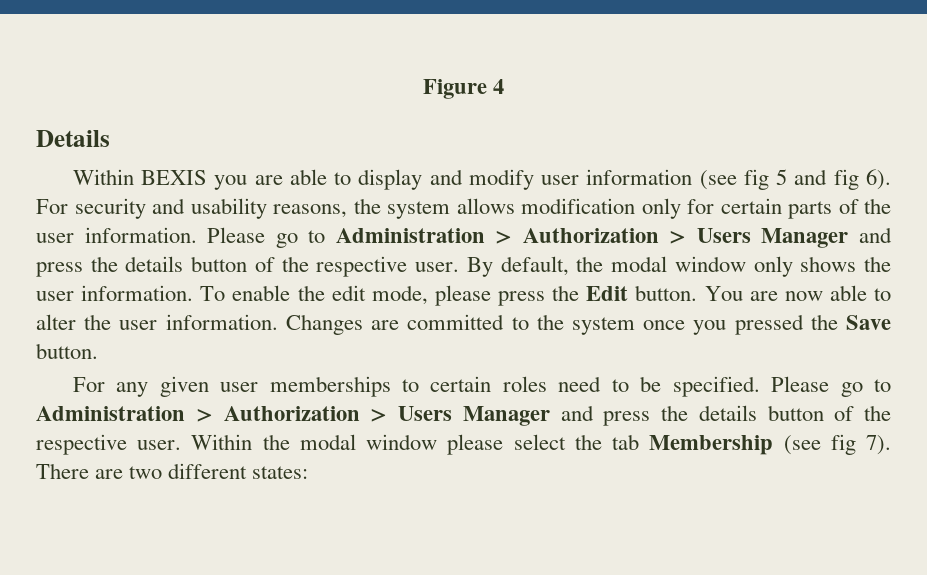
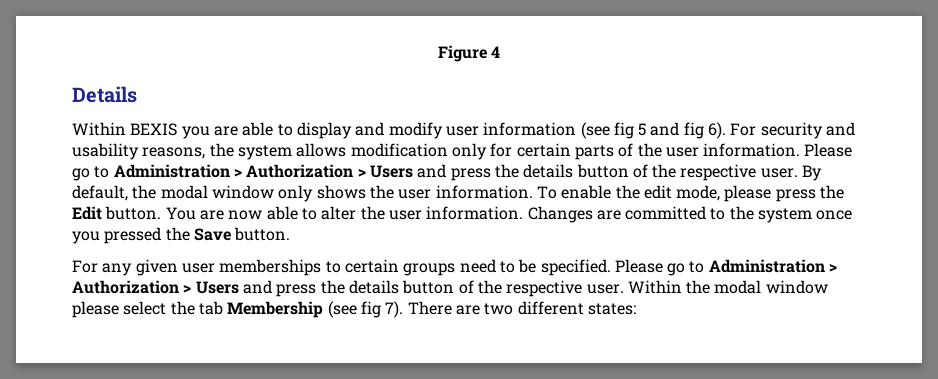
[761,228,849,248] Manager -> (413, 171) none
[502,376,547,392] roles -> [403,263,456,276] groups
[462,406,550,426] Manager -> (239, 287) none

